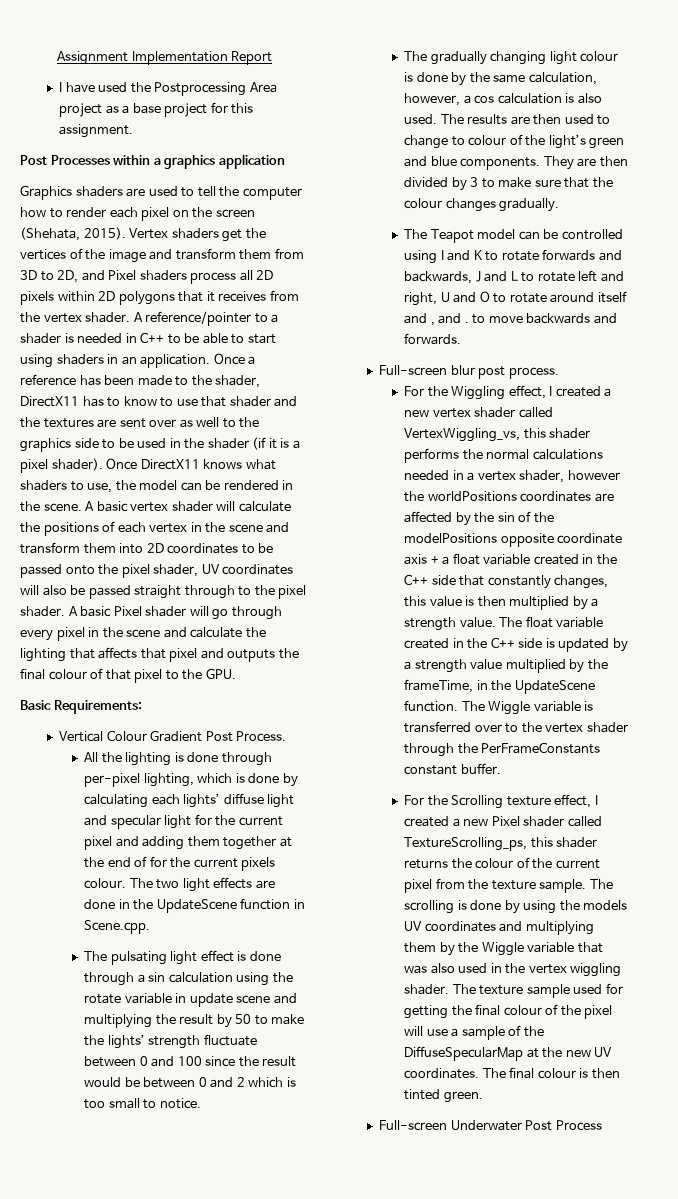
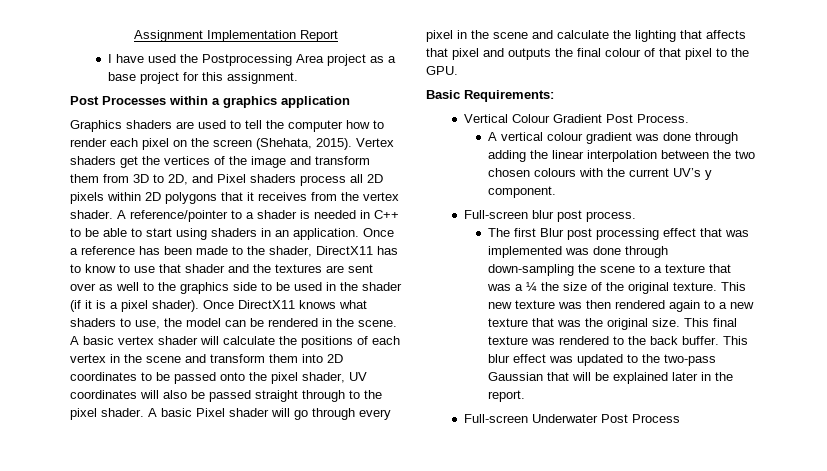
[84,752,272,766] [84,773,298,787] [84,793,295,808] [84,814,283,829] [84,836,292,850] [84,856,276,871] [84,877,275,892] [84,898,305,913] [84,920,151,934] [84,950,281,965] [84,972,293,986] [84,993,297,1007] [84,1014,305,1028] [84,1034,257,1049] [84,1056,297,1067] [84,1077,296,1088] [84,1098,201,1109] [404,51,619,65] [404,72,597,86] [404,93,602,106] [404,114,611,125] [404,134,625,149] [404,156,628,170] [404,177,613,191] [404,198,560,212] [404,229,623,243] [404,249,622,264] [404,270,624,284] [404,291,627,306] [404,313,617,326] [404,333,462,345] [379,365,559,379] [404,385,612,400] [404,407,553,418] [404,428,591,442] [404,448,603,463] [404,470,620,483] [404,491,614,502] [404,511,554,526] [404,533,623,547] [404,553,617,565] [404,574,609,589] [404,596,599,610] [404,616,604,631] [404,637,628,652] [404,659,608,673] [404,679,595,694] [404,700,594,715] [404,721,628,733] [404,742,601,757] [404,763,501,775] [404,794,598,809] [404,816,602,827] [404,837,598,851] [404,857,600,869] [404,878,613,893] [404,900,628,914] [404,921,594,935] [404,942,603,956] [404,963,622,977] [404,983,623,998] [404,1004,613,1019] [404,1025,544,1040] [404,1046,613,1061] [404,1067,620,1079] [404,1089,483,1103] All the lighting is done through per-pixel lighting, which is done by calculating each lights’ diffuse light and specular light for the current pixel and adding them together at the end of for the current pixels colour. The two light effects are done in the UpdateScene function in Scene.cpp. // The pulsating light effect is done through a sin calculation using the rotate variable in update scene and multiplying the result by 50 to make the lights’ strength fluctuate between 0 and 100 since the result would be between 0 and 2 which is too small to notice. // The gradually changing light colour is done by the same calculation, however, a cos calculation is also used. The results are then used to change to colour of the light’s green and blue components. They are then divided by 3 to make sure that the colour changes gradually. // The Teapot model can be controlled using I and K to rotate forwards and backwards, J and L to rotate left and right, U and O to rotate around itself and , and . to move backwards and forwards. // Full-screen blur post process. // For the Wiggling effect, I created a new vertex shader called VertexWiggling_vs, this shader performs the normal calculations needed in a vertex shader, however the worldPositions coordinates are affected by the sin of the modelPositions opposite coordinate axis + a float variable created in the C++ side that constantly changes, this value is then multiplied by a strength value. The float variable created in the C++ side is updated by a strength value multiplied by the frameTime, in the UpdateScene function. The Wiggle variable is transferred over to the vertex shader through the PerFrameConstants constant buffer. // For the Scrolling texture effect, I created a new Pixel shader called TextureScrolling_ps, this shader returns the colour of the current pixel from the texture sample. The scrolling is done by using the models UV coordinates and multiplying them by the Wiggle variable that was also used in the vertex wiggling shader. The texture sample used for getting the final colour of the pixel will use a sample of the DiffuseSpecularMap at the new UV coordinates. The final colour is then tinted green. -> [487,132,738,144] [487,150,755,162] [487,168,712,180] [487,186,556,198] [463,210,636,222] [487,228,749,240] [487,246,668,258] [487,264,731,276] [486,282,746,294] [487,300,754,312] [487,318,737,330] [487,336,748,345] [487,354,716,366] [487,372,733,384] [487,390,525,402] A vertical colour gradient was done through adding the linear interpolation between the two chosen colours with the current UV’s y component. // Full-screen blur post process. // The first Blur post processing effect that was implemented was done through down-sampling the scene to a texture that was a ¼ the size of the original texture. This new texture was then rendered again to a new texture that was the original size. This final texture was rendered to the back buffer. This blur effect was updated to the two-pass Gaussian that will be explained later in the report.

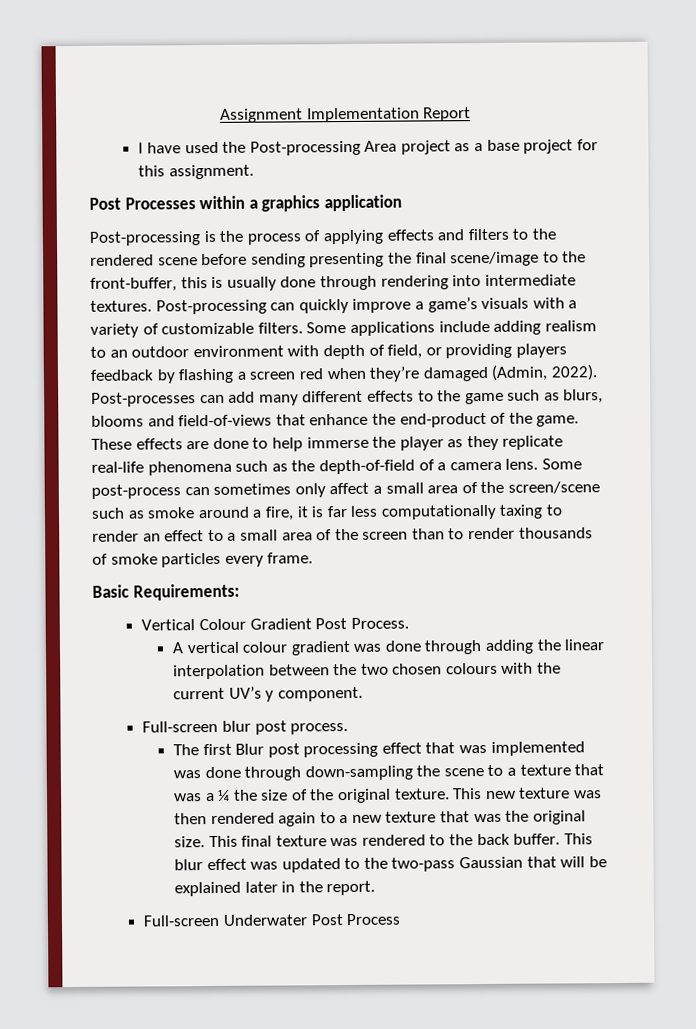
[201,54,292,66] Postprocessing -> [249,140,361,156] Post-processing
[70,120,384,132] [70,138,394,150] [70,156,370,168] [70,174,383,186] [70,192,399,204] [70,210,399,222] [70,228,394,240] [70,246,398,257] [70,264,373,273] [70,282,402,294] [70,300,367,312] [70,318,397,329] [70,336,400,348] [70,354,343,363] [70,372,367,384] [70,390,382,402] [70,408,391,420] [426,30,746,42] [426,48,749,60] [426,66,458,75] Graphics shaders are used to tell the computer how to render each pixel on the screen (Shehata, 2015). Vertex shaders get the vertices of the image and transform them from 3D to 2D, and Pixel shaders process all 2D pixels within 2D polygons that it receives from the vertex shader. A reference/pointer to a shader is needed in C++ to be able to start using shaders in an application. Once a reference has been made to the shader, DirectX11 has to know to use that shader and the textures are sent over as well to the graphics side to be used in the shader (if it is a pixel shader). Once DirectX11 knows what shaders to use, the model can be rendered in the scene. A basic vertex shader will calculate the positions of each vertex in the scene and transform them into 2D coordinates to be passed onto the pixel shader, UV coordinates will also be passed straight through to the pixel shader. A basic Pixel shader will go through every pixel in the scene and calculate the lighting that affects that pixel and outputs the final colour of that pixel to the GPU. -> [89,228,556,246] [90,251,587,268] [90,274,576,292] [90,297,578,315] [90,320,597,338] [90,343,567,360] [90,364,598,384] [91,389,604,407] [91,412,580,428] [91,435,564,452] [91,458,582,476] [91,481,600,499] [91,504,564,521] [92,527,593,542] [92,552,314,568] Post-processing is the process of applying effects and filters to the rendered scene before sending presenting the final scene/image to the front-buffer, this is usually done through rendering into intermediate textures. Post-processing can quickly improve a game’s visuals with a variety of customizable filters. Some applications include adding realism to an outdoor environment with depth of field, or providing players feedback by flashing a screen red when they’re damaged (Admin, 2022). Post-processes can add many different effects to the game such as blurs, blooms and field-of-views that enhance the end-product of the game. These effects are done to help immerse the player as they replicate real-life phenomena such as the depth-of-field of a camera lens. Some post-process can sometimes only affect a small area of the screen/scene such as smoke around a fire, it is far less computationally taxing to render an effect to a small area of the screen than to render thousands of smoke particles every frame.

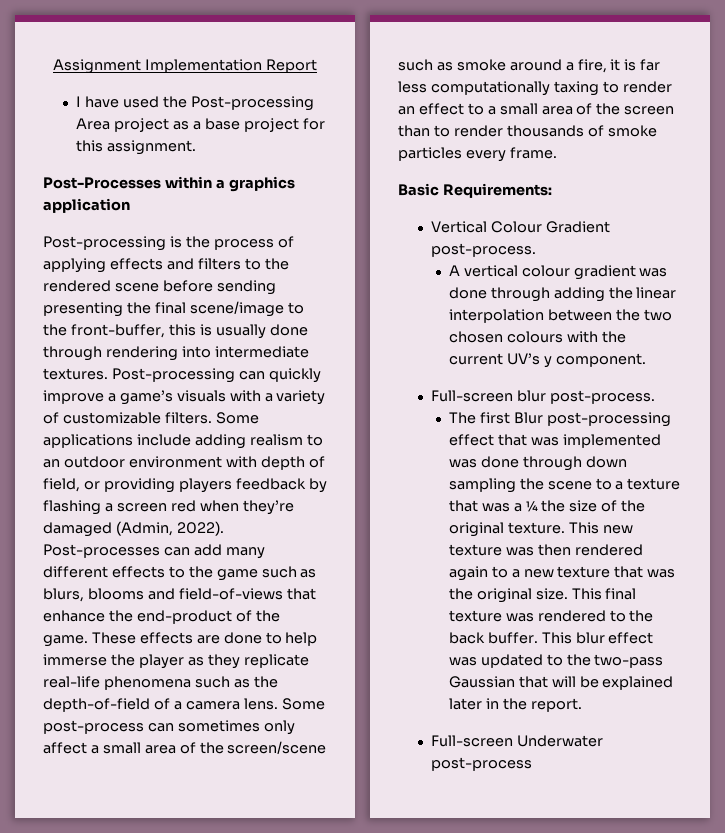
[89,197,196,210] Post Processes -> [43,177,161,189] Post-Processes
[315,617,409,630] Post Process. -> [431,243,537,257] post-process.
[254,720,349,735] post process. -> [550,390,656,404] post-process.
[267,742,379,758] post processing -> [546,412,671,427] post-processing
[304,765,413,781] down-sampling -> [585,456,627,468] [448,478,516,493] down sampling
[310,913,402,926] Post Process -> [431,757,533,771] post-process

